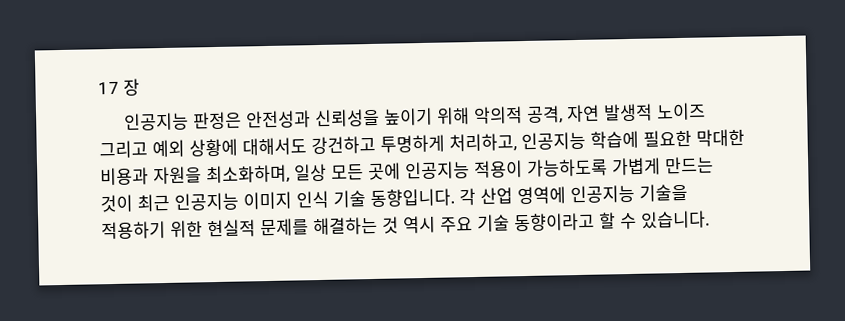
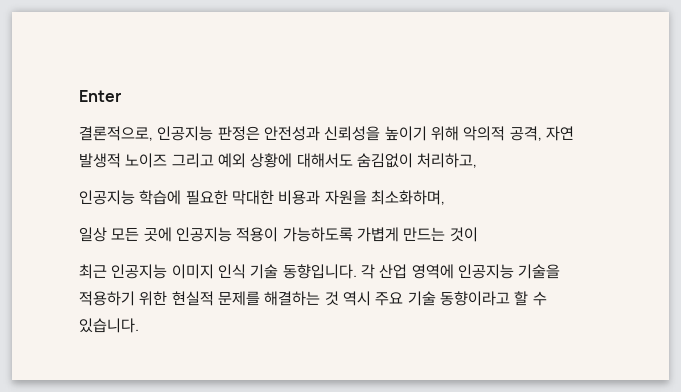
[98,78,140,96] 17 장 // -> [79,90,121,102] [79,126,153,141] Enter // 결론적으로,
[311,134,445,155] 강건하고 투명하게 -> [356,153,413,168] 숨김없이
(517, 143) none -> (478, 160) //
(290, 174) none -> (445, 197) //
(133, 203) none -> (478, 234) //

